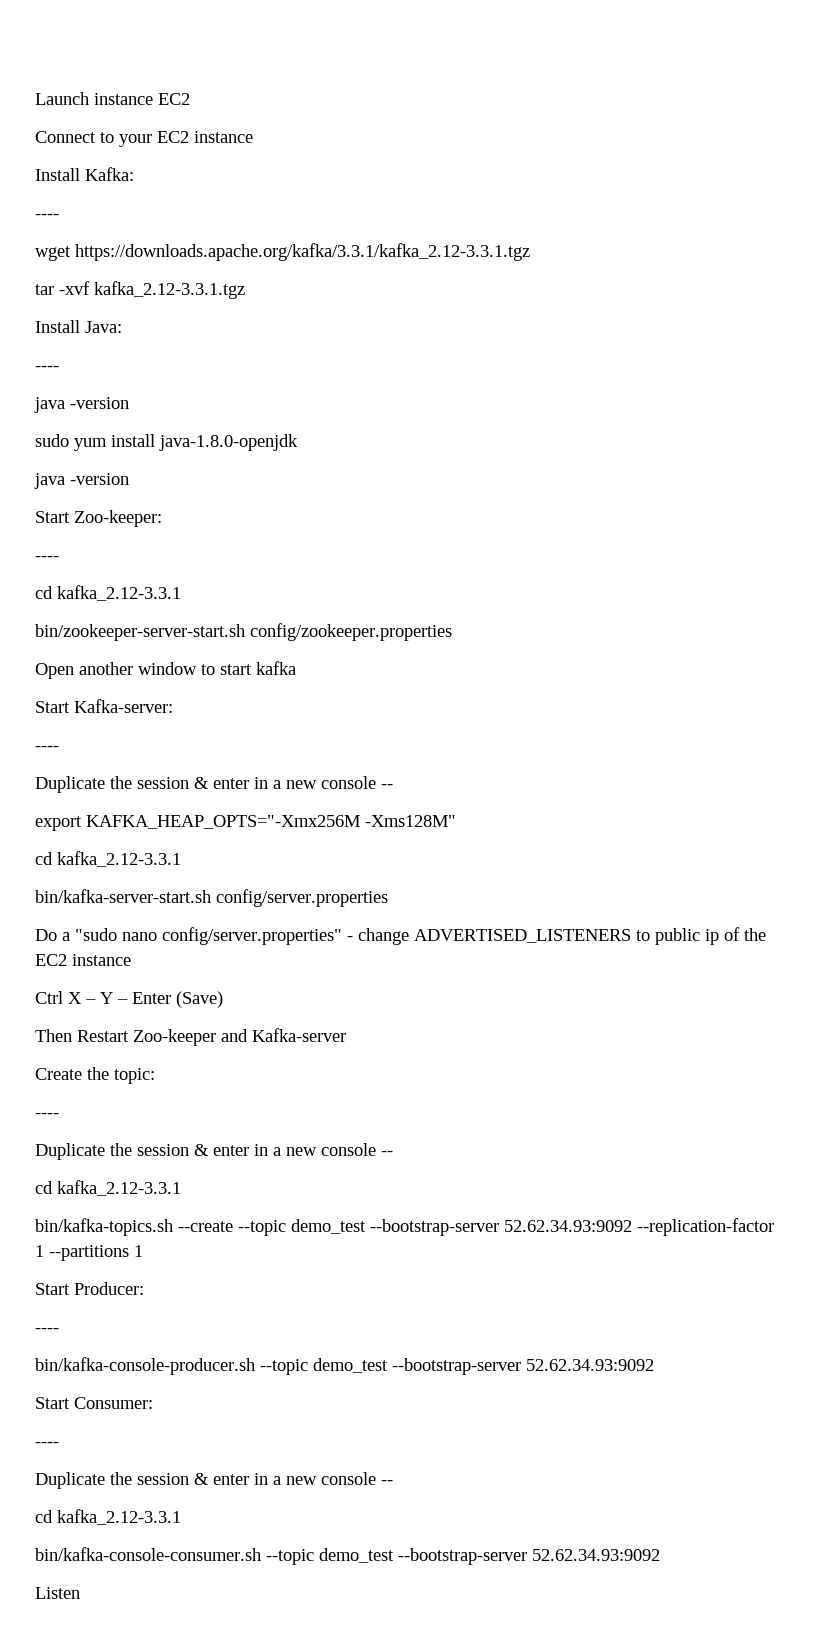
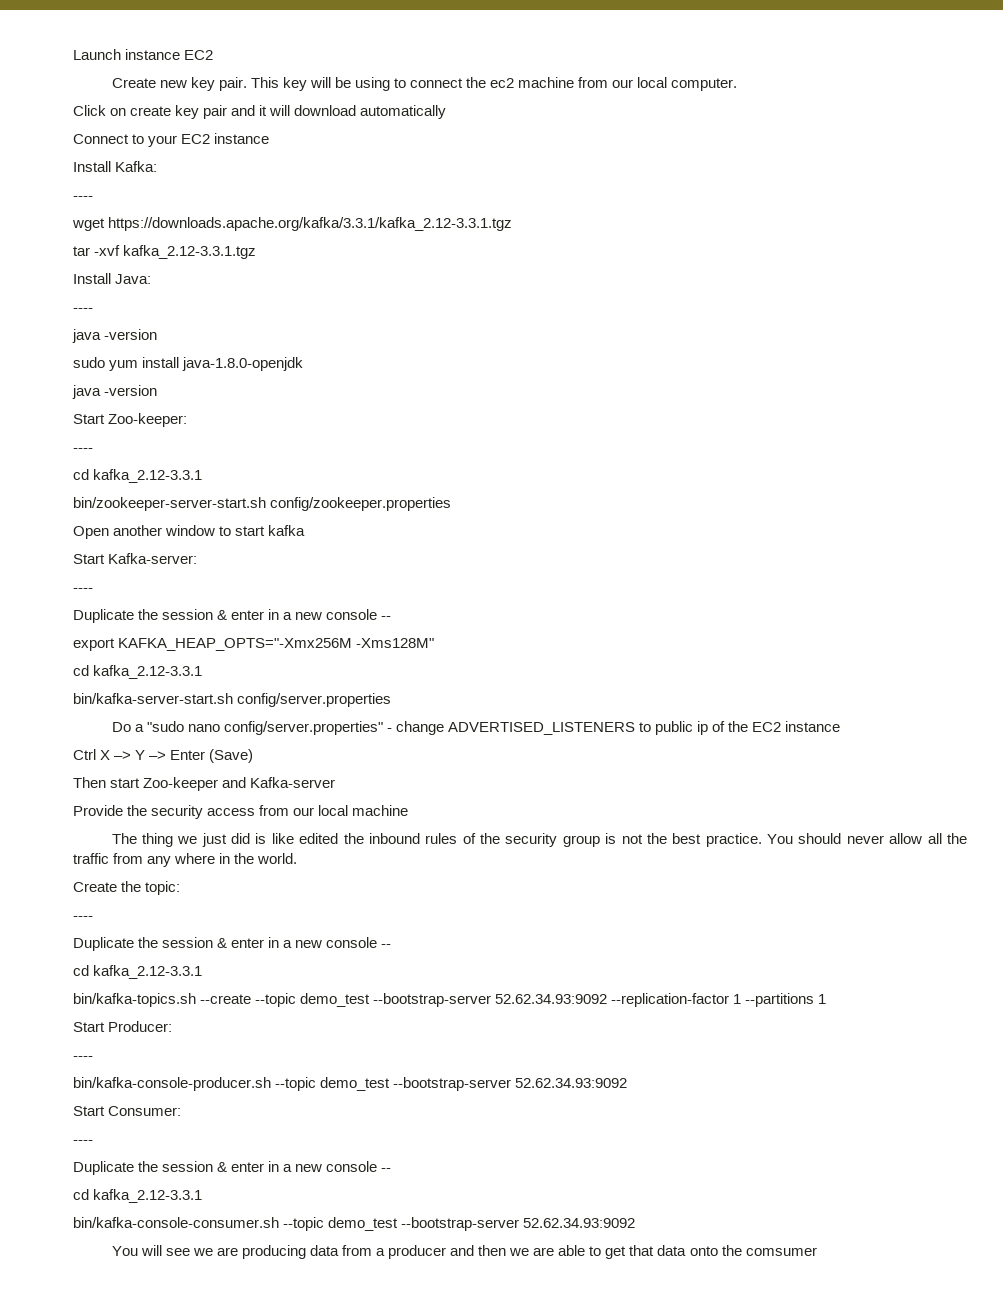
(190, 99) none -> [111,77,738,91] [73,105,447,119] // Create new key pair. This key will be using to connect the ec2 machine from our local computer. // Click on create key pair and it will download automatically
[85,992,128,1004] – Y – -> [114,750,167,760] –> Y –>
[77,1030,129,1042] Restart -> [110,778,141,788] start
(346, 1035) none -> [73,805,409,819] [111,833,967,847] [73,853,298,867] // Provide the security access from our local machine // The thing we just did is like edited the inbound rules of the security group is not the best practice. You should never allow all the traffic from any where in the world.
[35,1587,80,1599] Listen -> [111,1245,817,1259] You will see we are producing data from a producer and then we are able to get that data onto the comsumer

